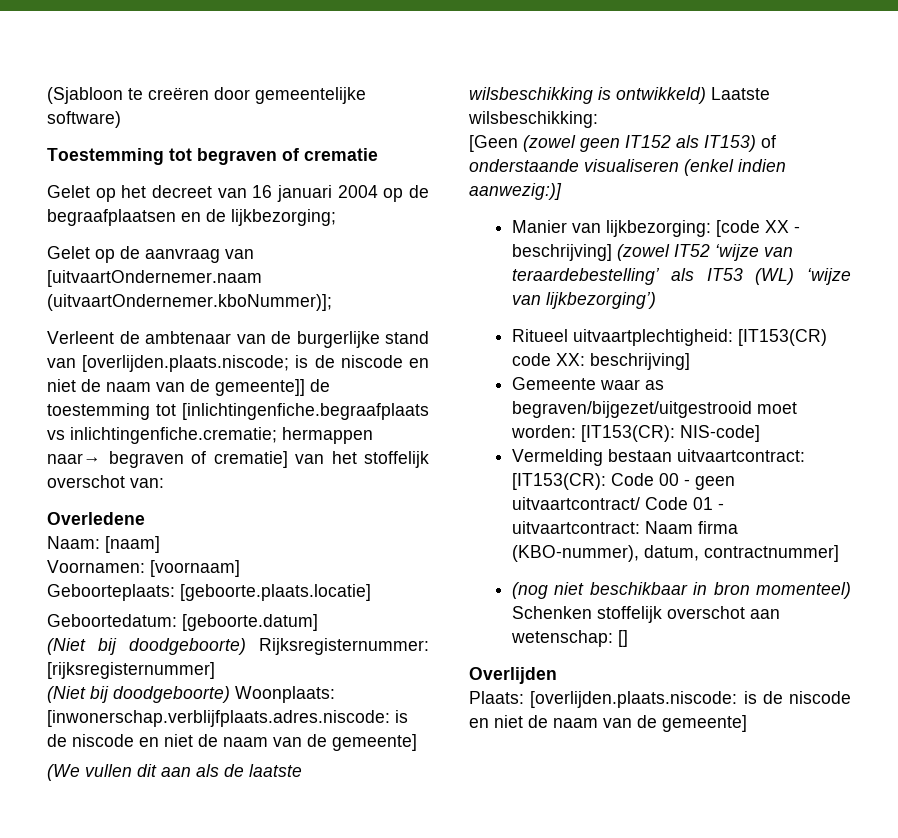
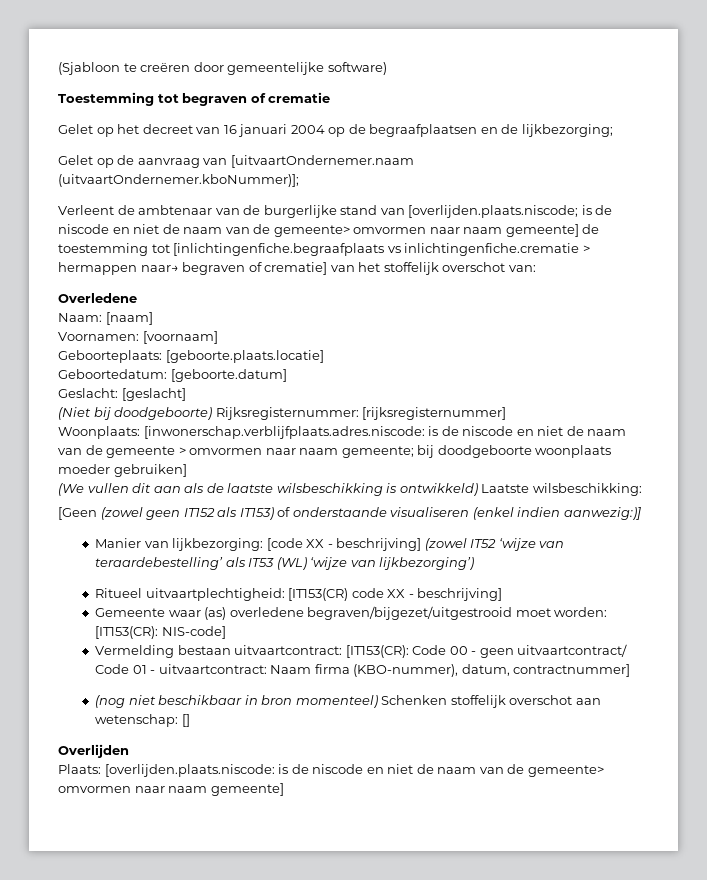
[215,379,305,396] gemeente]] -> [273,224,579,237] gemeente> omvormen naar naam gemeente]
[70,427,277,444] inlichtingenfiche.crematie; -> [404,243,590,256] inlichtingenfiche.crematie >
(318, 622) none -> [58,388,186,401] // Geslacht: [geslacht]
[47,686,230,703] (Niet bij doodgeboorte) -> (507, 413) none
[332,734,417,751] gemeente] -> [106,445,612,458] [58,464,187,477] gemeente > omvormen naar naam gemeente; bij doodgeboorte woonplaats moeder gebruiken]
[555,353,585,366] XX: -> [387,589,414,598] XX -
[644,380,664,390] as -> [204,607,304,620] (as) overledene
(657, 721) none -> [527,765,604,777] [58,786,208,793] gemeente> omvormen naar naam

